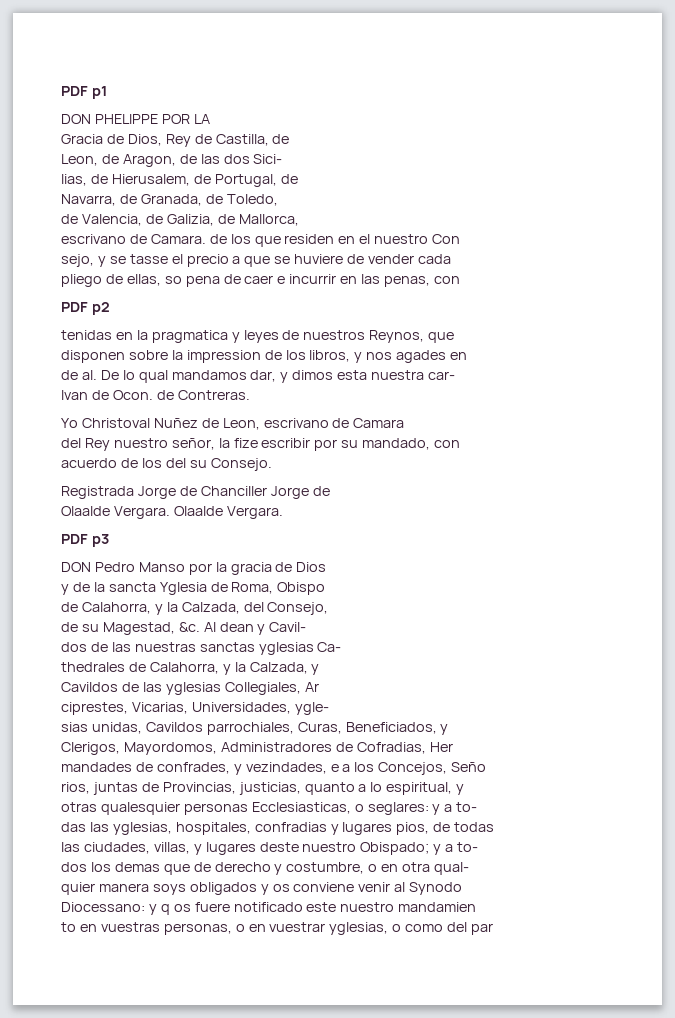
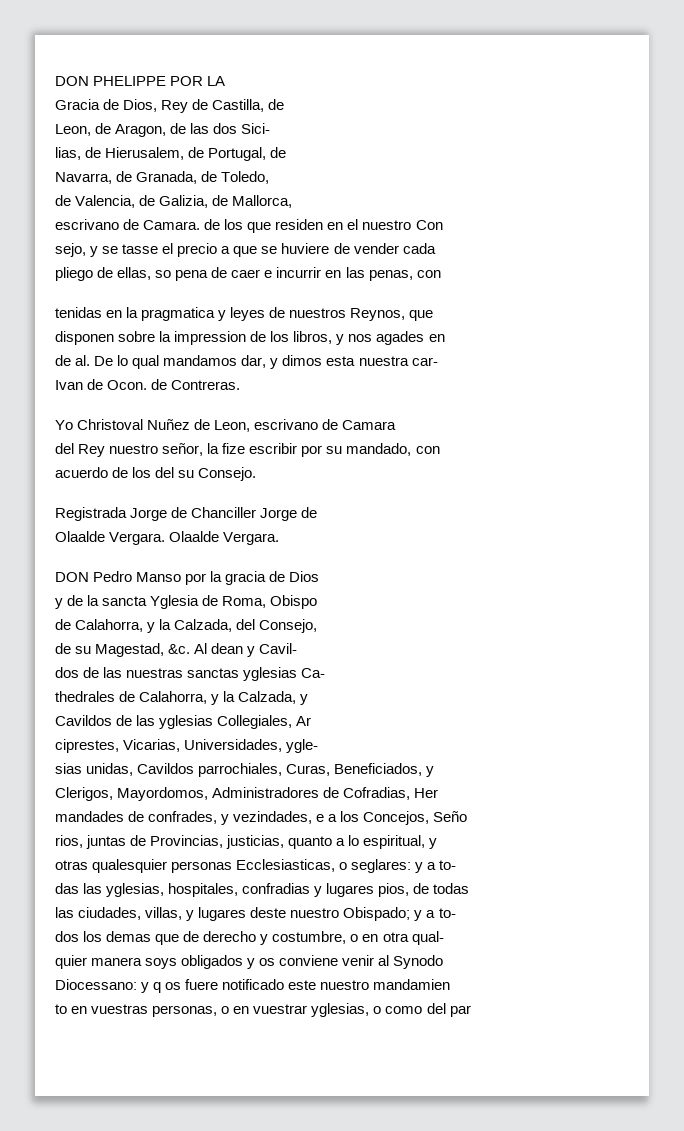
[61,86,107,99] PDF p1 // -> (55, 81) none
[61,302,110,315] // PDF p2 -> (441, 274) none
[61,534,109,547] // PDF p3 -> (280, 538) none

